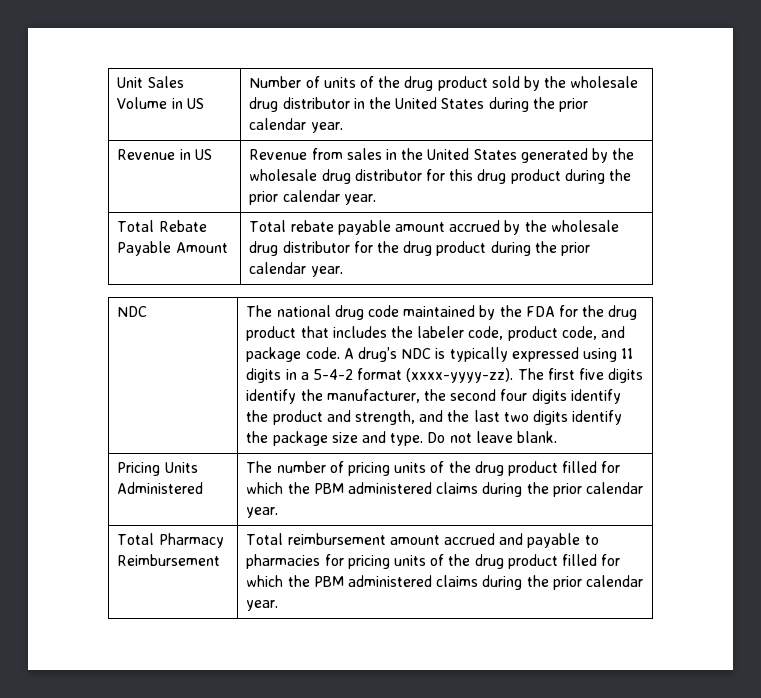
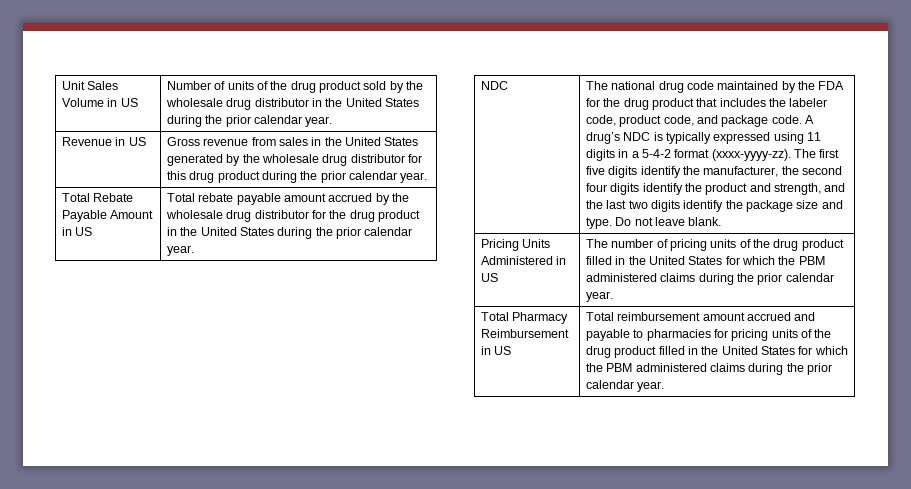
[249,149,308,160] Revenue -> [166,137,249,146] Gross revenue
(228, 247) none -> [61,227,93,236] in US
(487, 248) none -> [166,227,274,236] in the United States
(204, 488) none -> [556,256,567,265] [480,273,498,282] in US
(598, 467) none -> [615,256,723,265] in the United States
(221, 560) none -> [480,346,512,355] in US
(597, 560) none -> [687,346,796,355] in the United States

